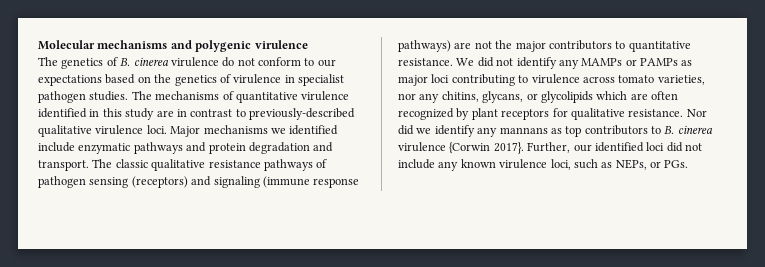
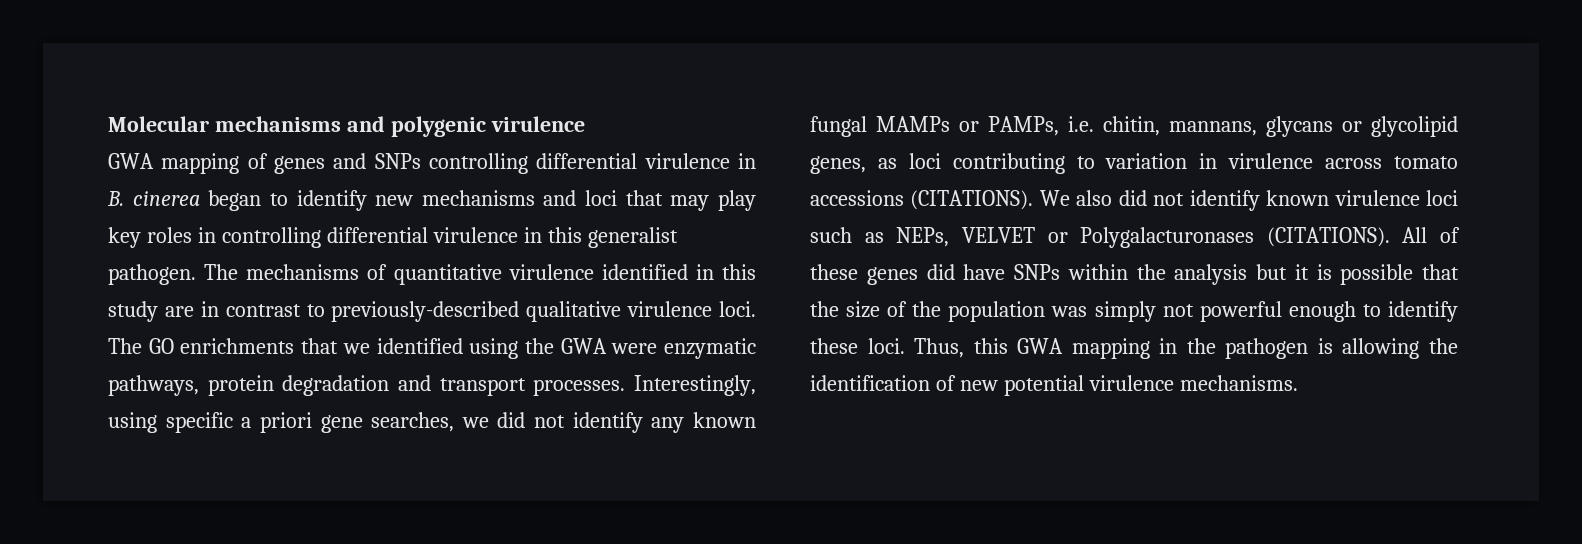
[38,57,336,69] [38,74,344,86] [38,91,129,103] The genetics of B. cinerea virulence do not conform to our expectations based on the genetics of virulence in specialist pathogen studies. -> [108,153,756,174] [107,190,756,211] [108,227,678,248] [108,264,196,285] GWA mapping of genes and SNPs controlling differential virulence in B. cinerea began to identify new mechanisms and loci that may play key roles in controlling differential virulence in this generalist pathogen.
[170,125,339,137] [38,142,334,154] [38,159,328,171] [38,176,360,188] [398,40,691,52] [398,57,693,69] [398,75,428,86] Major mechanisms we identified include enzymatic pathways and protein degradation and transport. The classic qualitative resistance pathways of pathogen sensing (receptors) and signaling (immune response pathways) are not the major contributors to quantitative resistance. We did not identify any MAMPs or PAMPs as major -> [108,338,756,359] [108,375,757,396] [108,412,756,433] [810,116,1458,137] [810,156,897,174] The GO enrichments that we identified using the GWA were enzymatic pathways, protein degradation and transport processes. Interestingly, using specific a priori gene searches, we did not identify any known fungal MAMPs or PAMPs, i.e. chitin, mannans, glycans or glycolipid genes, as
(529, 79) none -> [1105,153,1218,169] variation in
[657,75,705,85] [398,91,678,103] [398,108,707,120] [398,125,713,137] [398,142,702,154] [398,159,459,171] varieties, nor any chitins, glycans, or glycolipids which are often recognized by plant receptors for qualitative resistance. Nor did we identify any mannans as top contributors to B. cinerea virulence {Corwin 2017}. Further, our identified loci did not include any -> [810,190,1260,211] accessions (CITATIONS). We also did not identify
[550,159,571,170] loci, -> [1426,190,1458,206] loci
[650,160,689,168] or PGs. -> [961,227,1460,248] [810,264,1459,285] [810,301,1458,322] [810,338,1458,359] [810,375,1298,396] VELVET or Polygalacturonases (CITATIONS). All of these genes did have SNPs within the analysis but it is possible that the size of the population was simply not powerful enough to identify these loci. Thus, this GWA mapping in the pathogen is allowing the identification of new potential virulence mechanisms.

